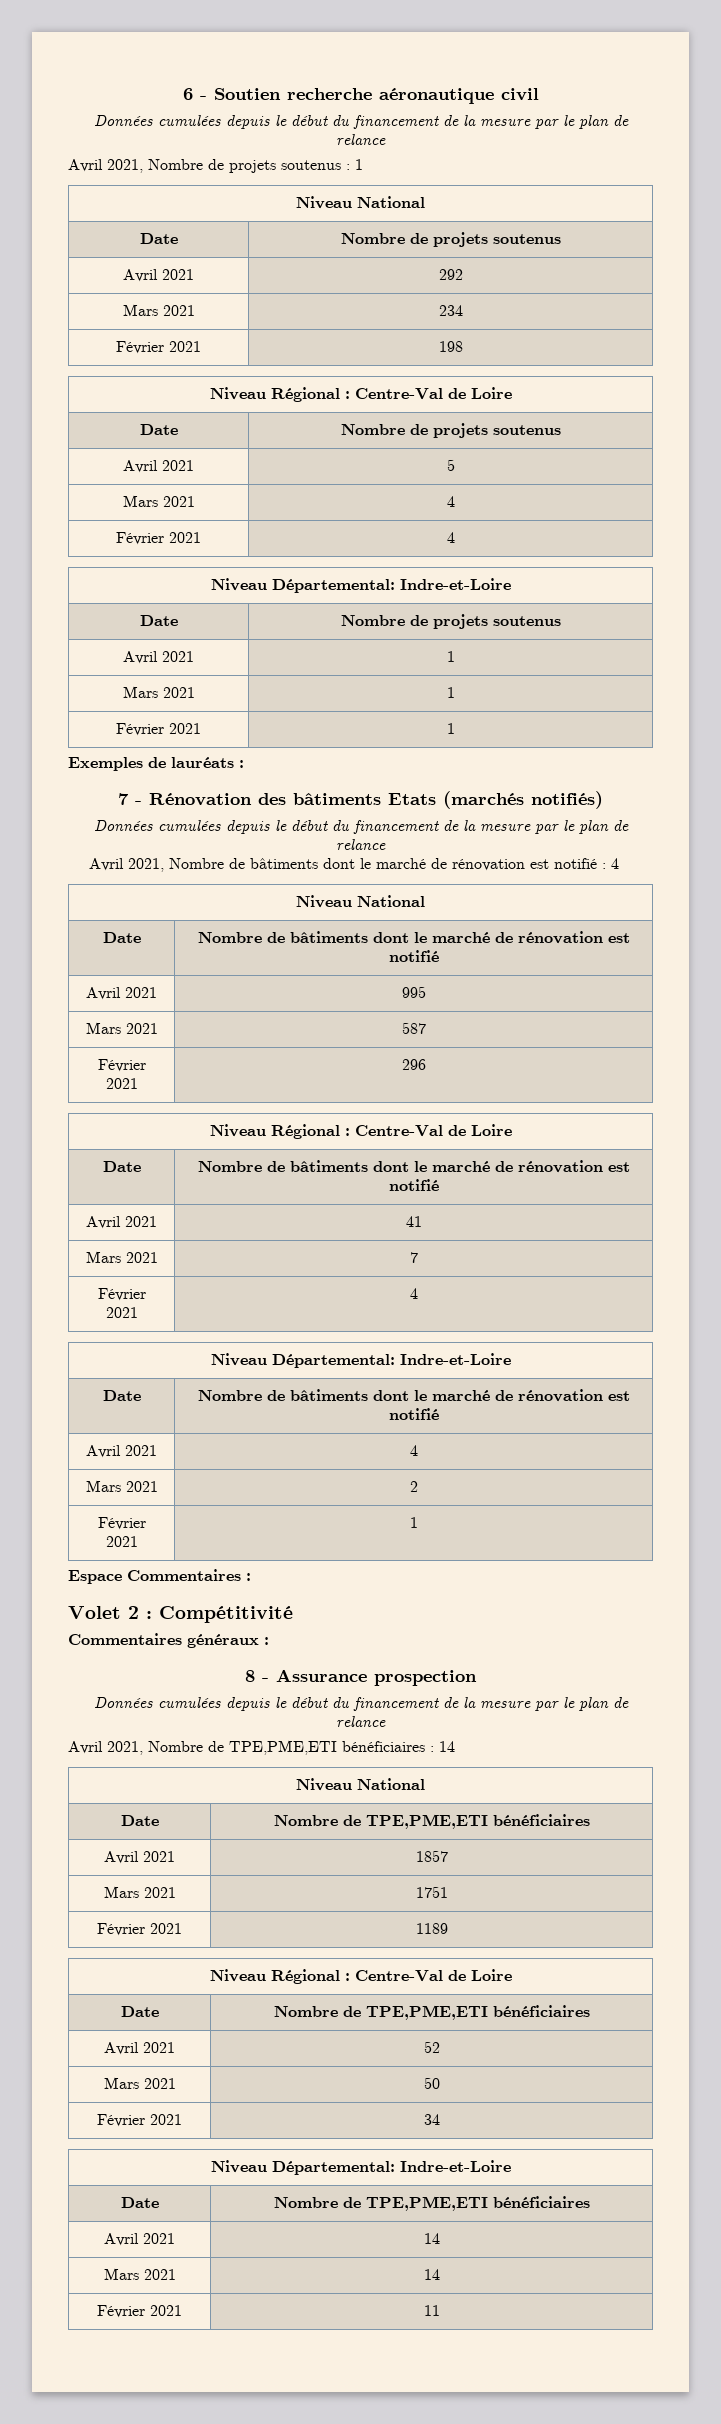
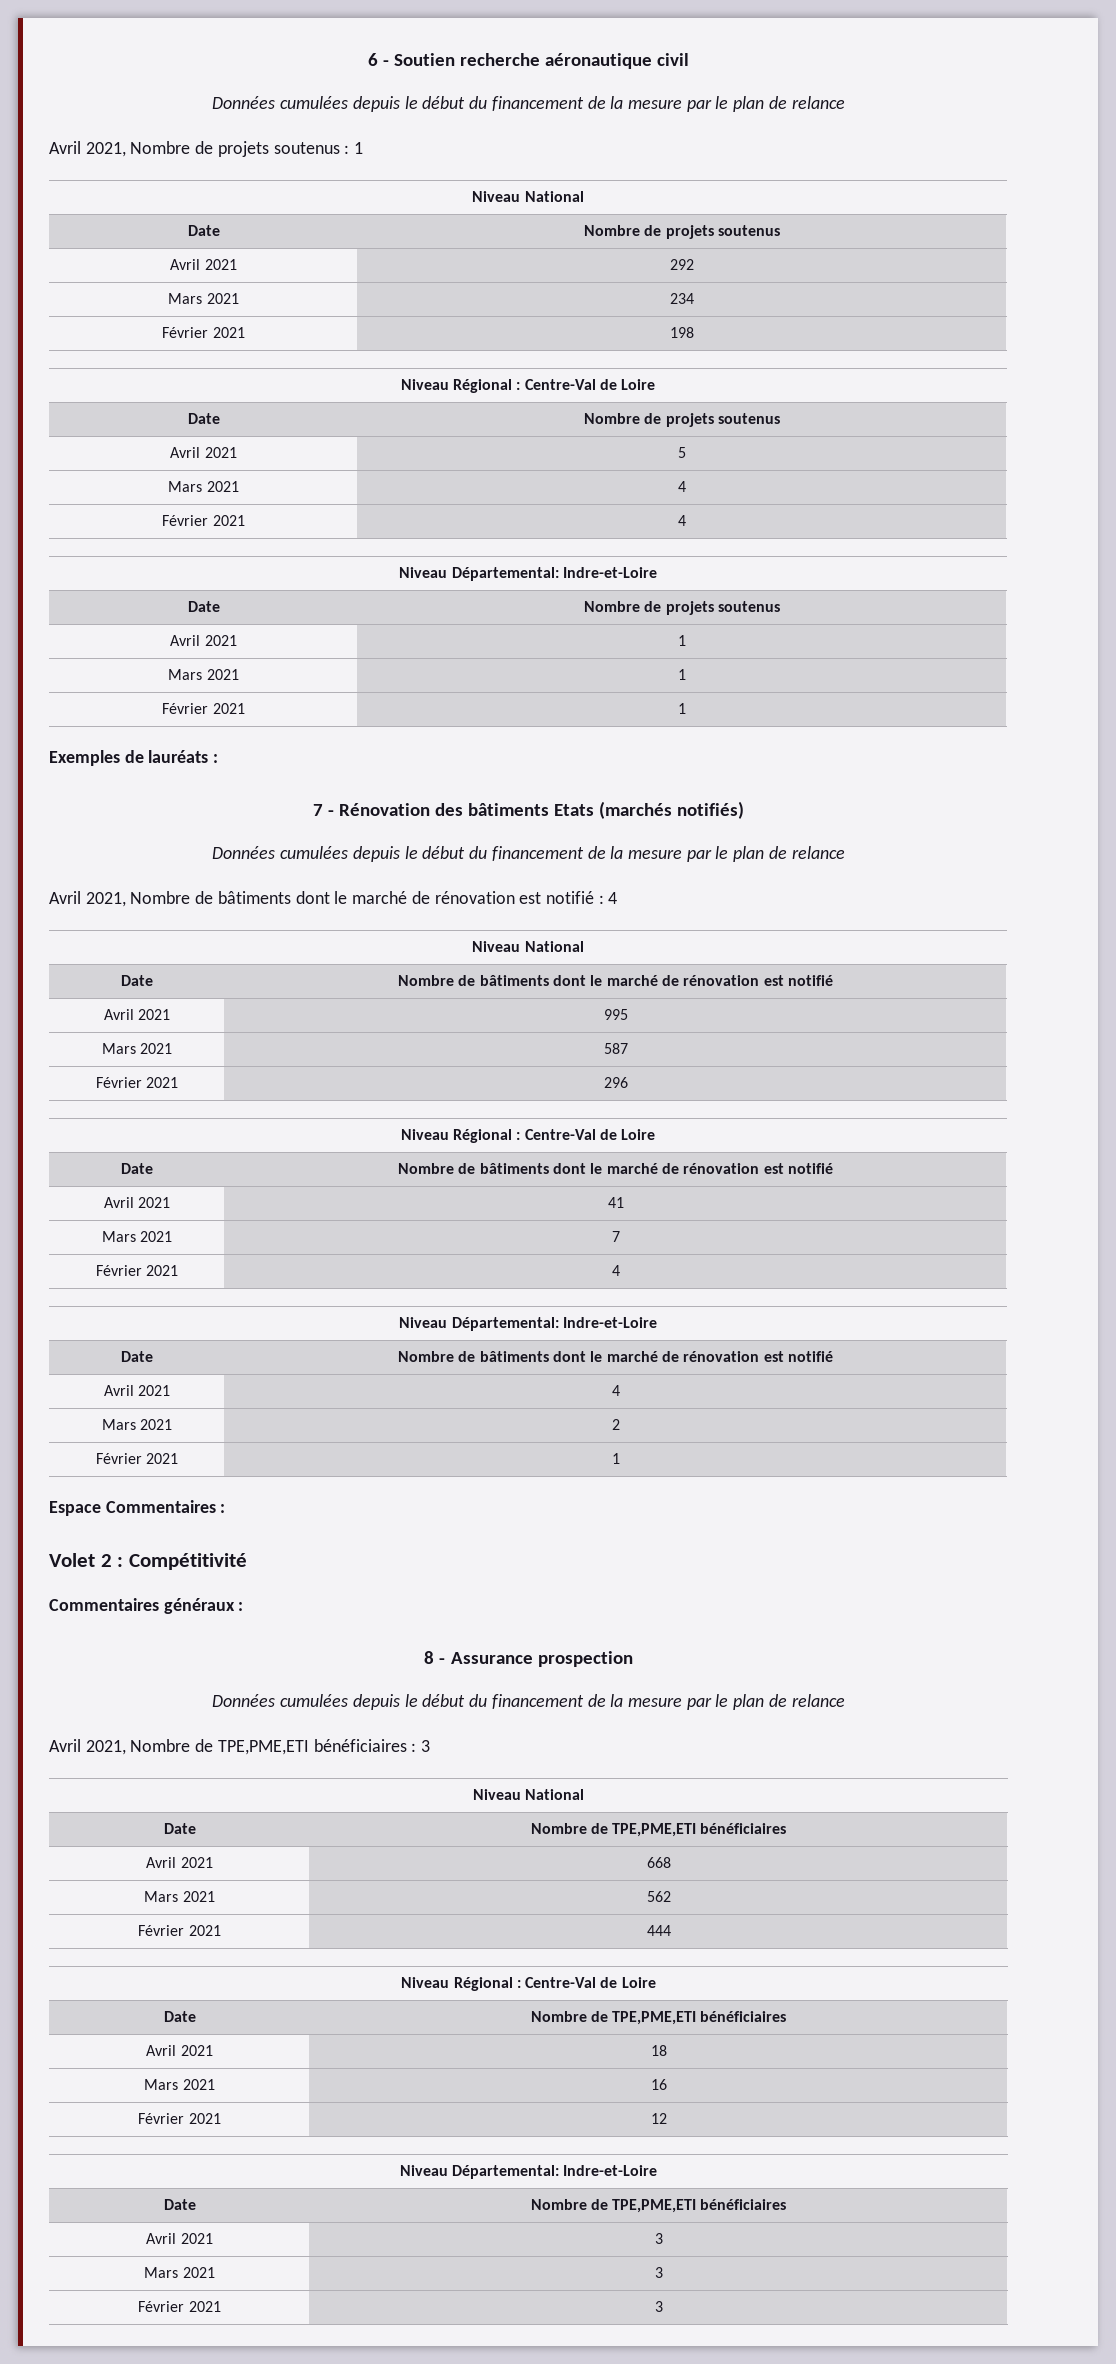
[439,1741,455,1752] 14 -> [421,1740,431,1752] 3
[415,1850,448,1862] [103,1886,176,1898] [415,1886,448,1898] [97,1923,182,1936] [415,1923,448,1934] 1857 // Mars 2021 | 1751 // Février 2021 | 1189 -> [646,1857,671,1868] [144,1891,215,1902] [646,1891,671,1902] [138,1925,221,1936] [646,1925,671,1936] 668 // Mars 2021 | 562 // Février 2021 | 444
[423,2041,440,2053] [103,2077,176,2089] [423,2077,440,2089] [97,2114,182,2127] [423,2114,440,2125] 52 // Mars 2021 | 50 // Février 2021 | 34 -> [650,2045,667,2056] [144,2079,215,2090] [650,2079,667,2090] [138,2113,221,2124] [650,2113,667,2124] 18 // Mars 2021 | 16 // Février 2021 | 12
[423,2233,440,2244] [103,2268,176,2280] [423,2269,440,2280] [97,2305,182,2318] [423,2305,440,2316] 14 // Mars 2021 | 14 // Février 2021 | 11 -> [654,2233,663,2244] [144,2267,215,2278] [654,2267,663,2278] [138,2301,221,2312] [654,2301,663,2312] 3 // Mars 2021 | 3 // Février 2021 | 3

